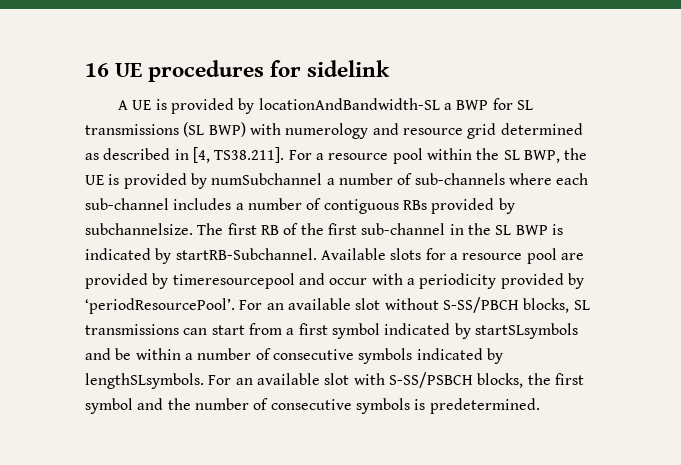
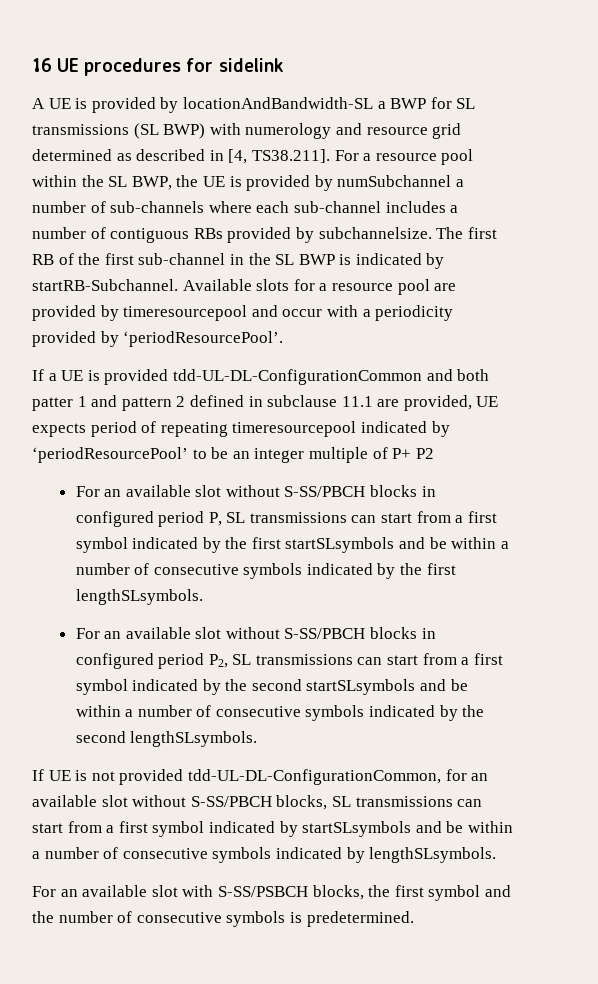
[239,297,519,313] For an available slot without S-SS/PBCH -> [32,369,490,385] [32,395,499,411] [32,421,450,437] [32,447,434,463] [75,485,436,497] [75,511,497,527] [75,537,509,553] [75,563,456,579] [75,589,203,605] [75,627,436,639] [75,653,503,669] [75,679,468,695] [75,705,485,721] [75,731,258,747] [32,769,489,785] [32,795,272,807] // If a UE is provided tdd-UL-DL-ConfigurationCommon and both patter 1 and pattern 2 defined in subclause 11.1 are provided, UE expects period of repeating timeresourcepool indicated by ‘periodResourcePool’ to be an integer multiple of P+ P2 // For an available slot without S-SS/PBCH blocks in configured period P, SL transmissions can start from a first symbol indicated by the first startSLsymbols and be within a number of consecutive symbols indicated by the first lengthSLsymbols. // For an available slot without S-SS/PBCH blocks in configured period P2, SL transmissions can start from a first symbol indicated by the second startSLsymbols and be within a number of consecutive symbols indicated by the second lengthSLsymbols. // If UE is not provided tdd-UL-DL-ConfigurationCommon, for an available slot without S-SS/PBCH
(204, 381) none -> (497, 855) //

